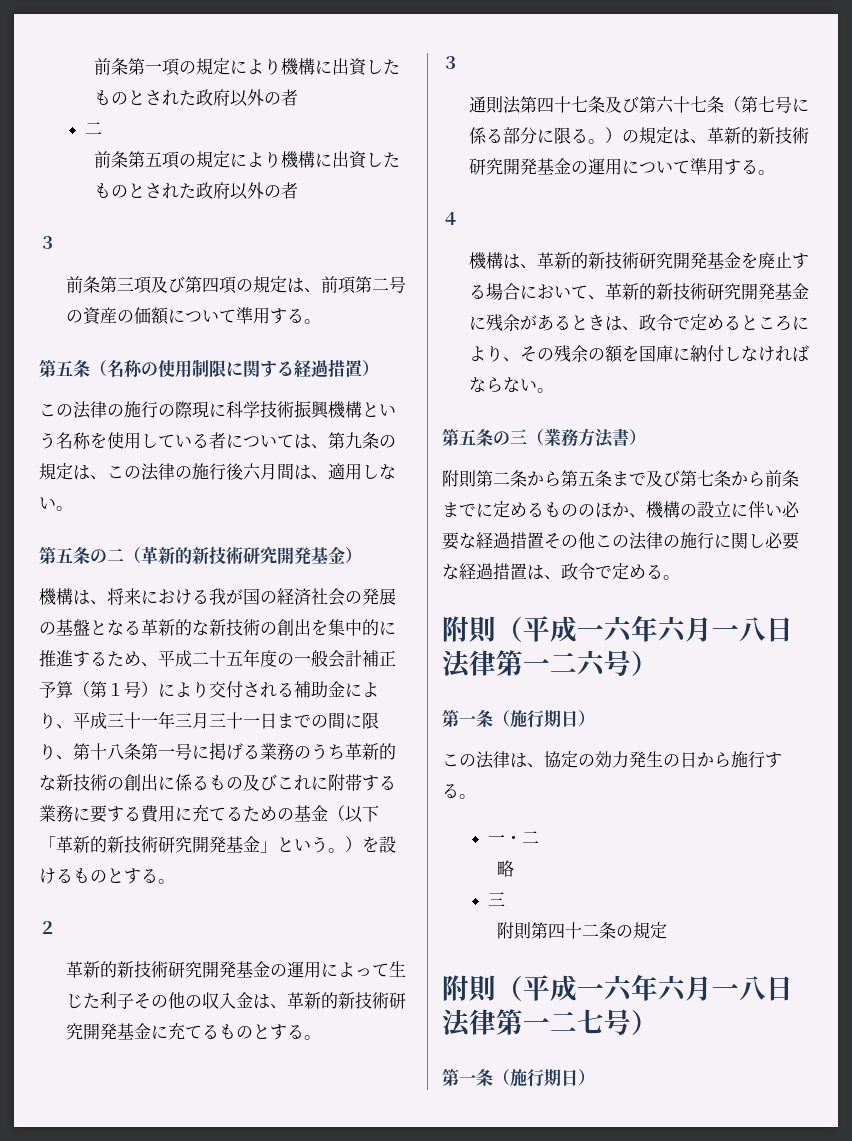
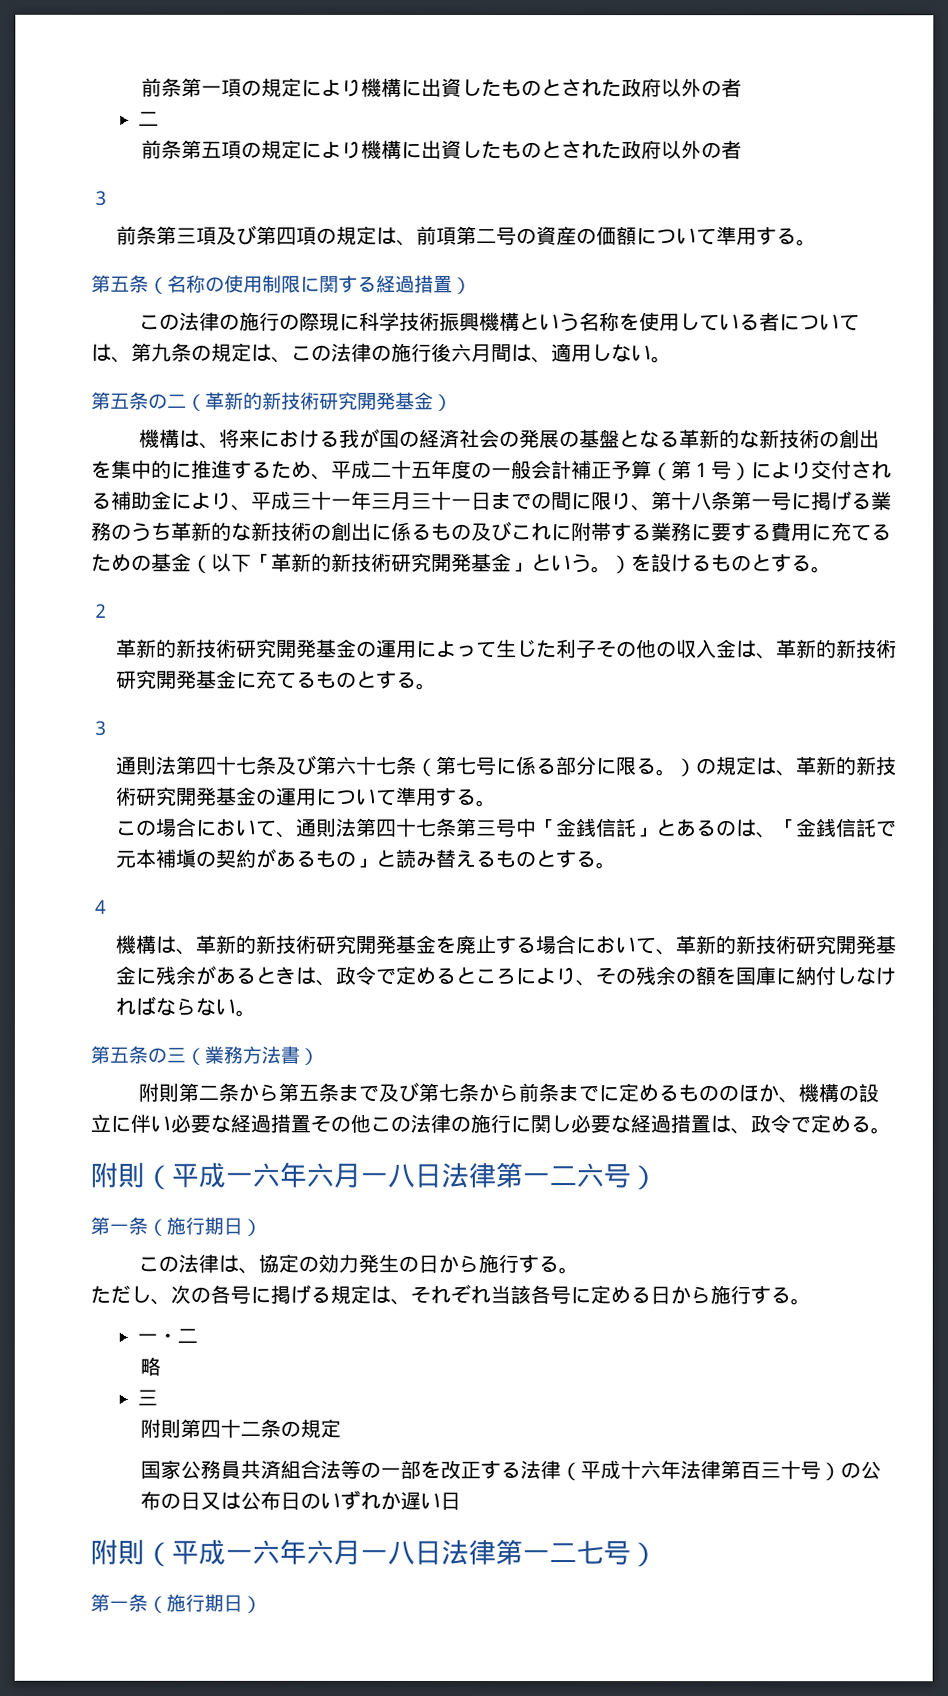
(776, 172) none -> [116,817,898,839] [115,848,617,870] // この場合において、通則法第四十七条第三号中「金銭信託」とあるのは、「金銭信託で元本補塡の契約があるもの」と読み替えるものとする。
(476, 796) none -> [90,1283,811,1306] // ただし、次の各号に掲げる規定は、それぞれ当該各号に定める日から施行する。
(667, 930) none -> [140,1459,882,1482] [140,1489,462,1510] // 国家公務員共済組合法等の一部を改正する法律（平成十六年法律第百三十号）の公布の日又は公布日のいずれか遅い日

